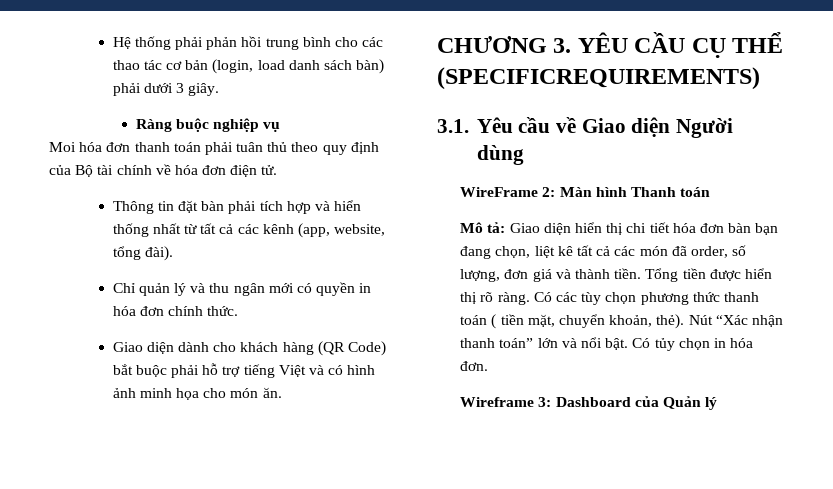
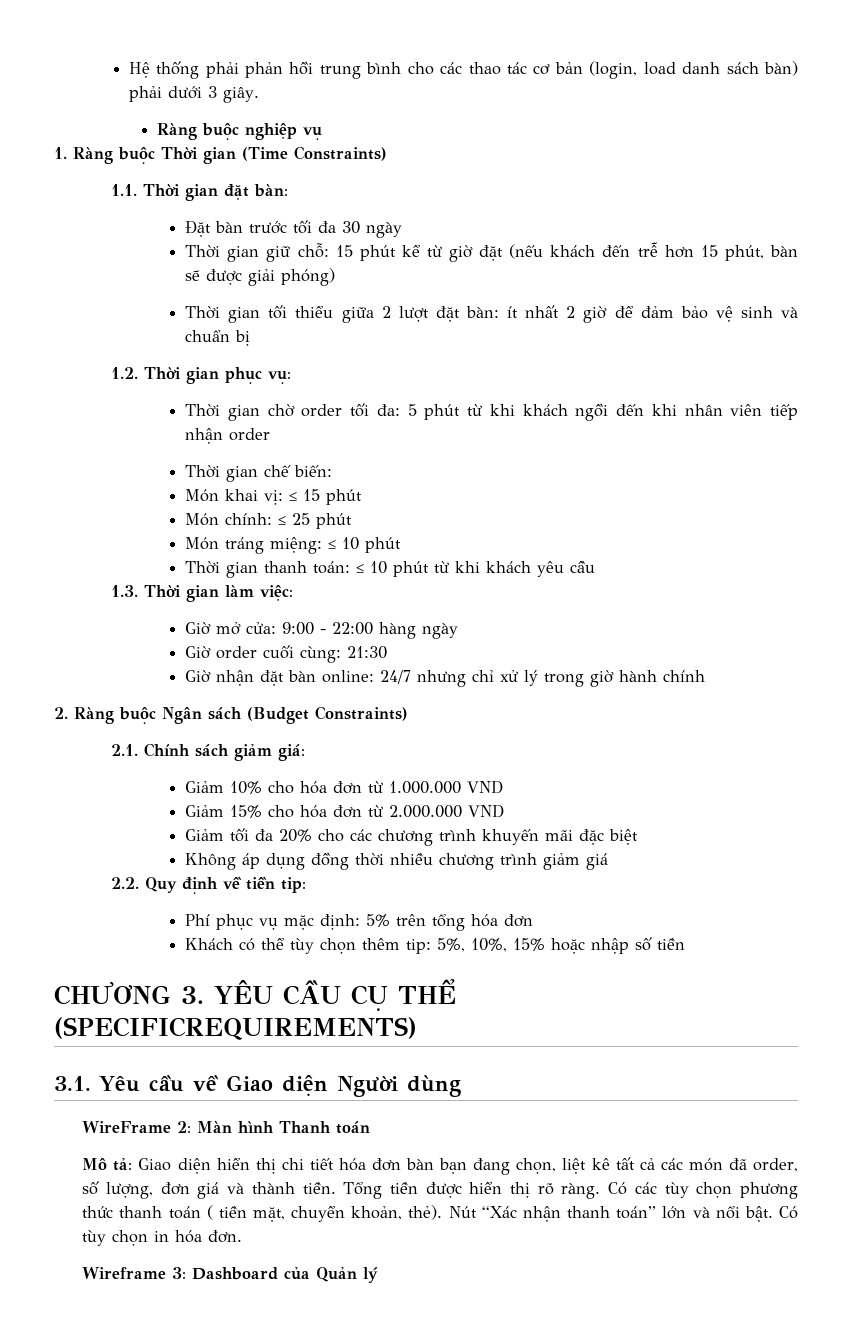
[49,142,379,155] [49,164,278,177] [112,200,362,214] [112,223,386,238] [112,246,173,261] [112,282,372,296] [112,306,239,316] [112,341,386,356] [112,363,376,378] [112,387,282,400] Moi hóa đơn thanh toán phải tuân thủ theo quy định của Bộ tài chính về hóa đơn điện tử. // Thông tin đặt bàn phải tích hợp và hiển thống nhất từ tất cả các kênh (app, website, tổng đài). // Chỉ quản lý và thu ngân mới có quyền in hóa đơn chính thức. // Giao diện dành cho khách hàng (QR Code) bắt buộc phải hỗ trợ tiếng Việt và có hình ảnh minh họa cho món ăn. -> [54,146,387,164] [110,184,288,201] [185,220,403,238] [185,242,798,262] [185,268,336,286] [185,305,798,323] [185,330,251,346] [110,367,291,384] [185,403,799,421] [185,428,271,444] [185,465,333,482] [185,489,363,505] [185,513,353,529] [185,537,402,554] [185,560,596,578] [110,585,293,602] [185,622,459,639] [185,645,388,663] [185,670,706,687] [54,706,408,724] [110,743,305,761] [185,780,504,794] [185,804,505,818] [185,828,639,846] [185,852,609,870] [110,876,306,894] [185,914,534,931] [185,937,686,954] 1. Ràng buộc Thời gian (Time Constraints) // 1.1. Thời gian đặt bàn: // Đặt bàn trước tối đa 30 ngày // Thời gian giữ chỗ: 15 phút kể từ giờ đặt (nếu khách đến trễ hơn 15 phút, bàn sẽ được giải phóng) // Thời gian tối thiểu giữa 2 lượt đặt bàn: ít nhất 2 giờ để đảm bảo vệ sinh và chuẩn bị // 1.2. Thời gian phục vụ: // Thời gian chờ order tối đa: 5 phút từ khi khách ngồi đến khi nhân viên tiếp nhận order // Thời gian chế biến: // Món khai vị: ≤ 15 phút // Món chính: ≤ 25 phút // Món tráng miệng: ≤ 10 phút // Thời gian thanh toán: ≤ 10 phút từ khi khách yêu cầu // 1.3. Thời gian làm việc: // Giờ mở cửa: 9:00 - 22:00 hàng ngày // Giờ order cuối cùng: 21:30 // Giờ nhận đặt bàn online: 24/7 nhưng chỉ xử lý trong giờ hành chính // 2. Ràng buộc Ngân sách (Budget Constraints) // 2.1. Chính sách giảm giá: // Giảm 10% cho hóa đơn từ 1.000.000 VND // Giảm 15% cho hóa đơn từ 2.000.000 VND // Giảm tối đa 20% cho các chương trình khuyến mãi đặc biệt // Không áp dụng đồng thời nhiều chương trình giảm giá // 2.2. Quy định về tiền tip: // Phí phục vụ mặc định: 5% trên tổng hóa đơn // Khách có thể tùy chọn thêm tip: 5%, 10%, 15% hoặc nhập số tiền
[654,338,675,351] tủy -> [82,1230,107,1246] tùy

